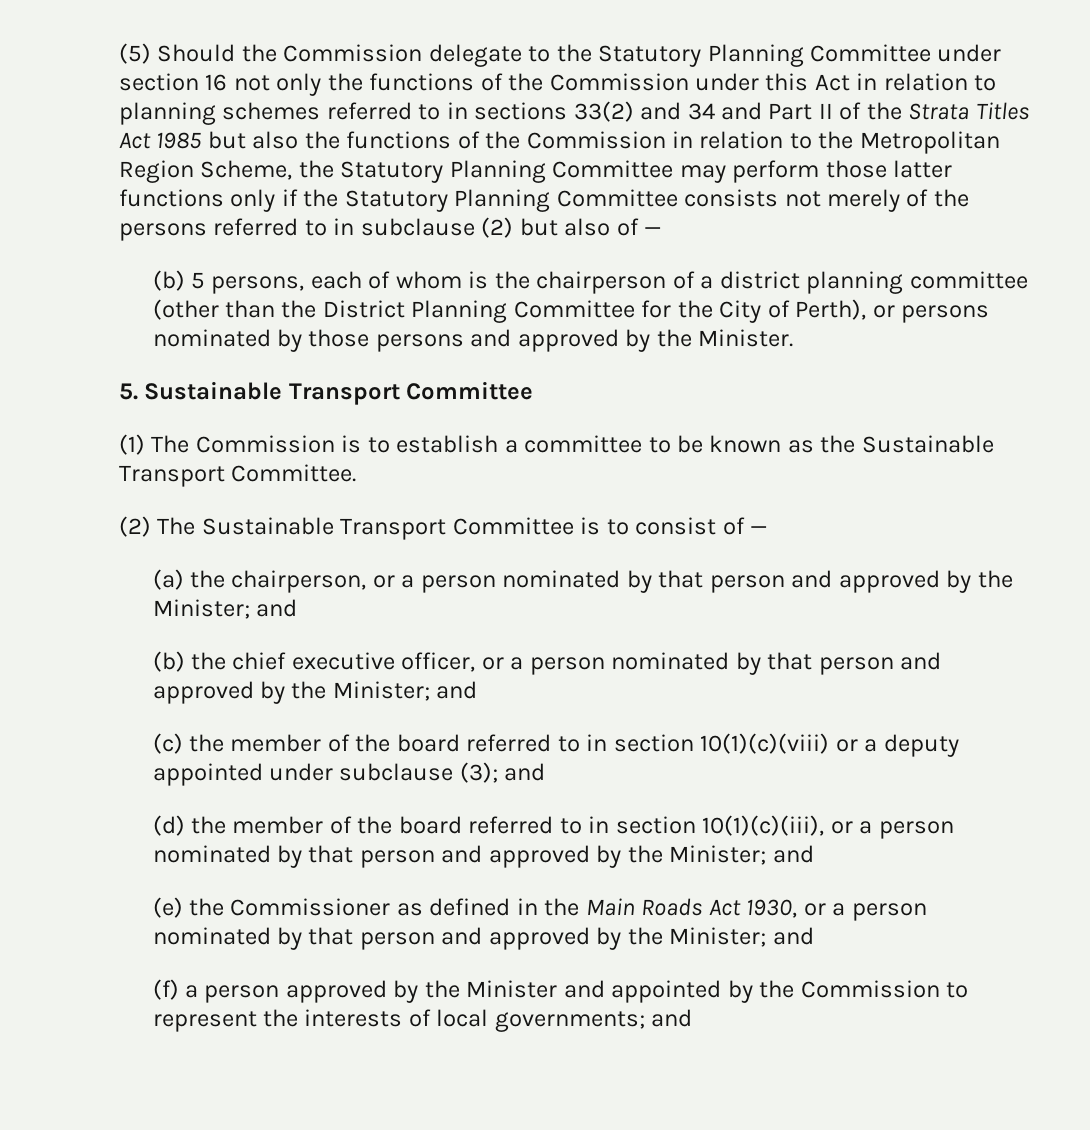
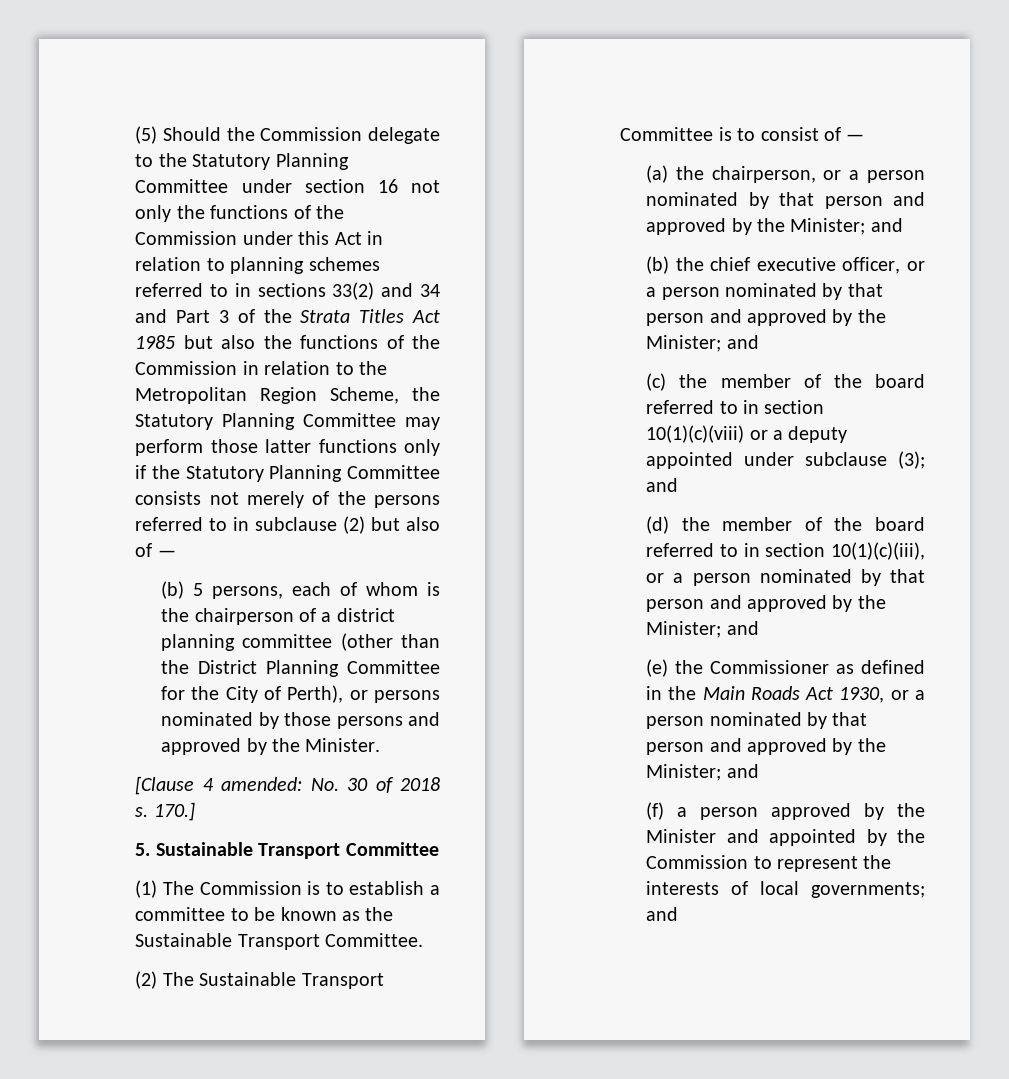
[818,103,833,119] II -> [219,310,230,323] 3
(794, 338) none -> [135,776,441,795] [135,802,195,821] // [Clause 4 amended: No. 30 of 2018 s. 170.]

